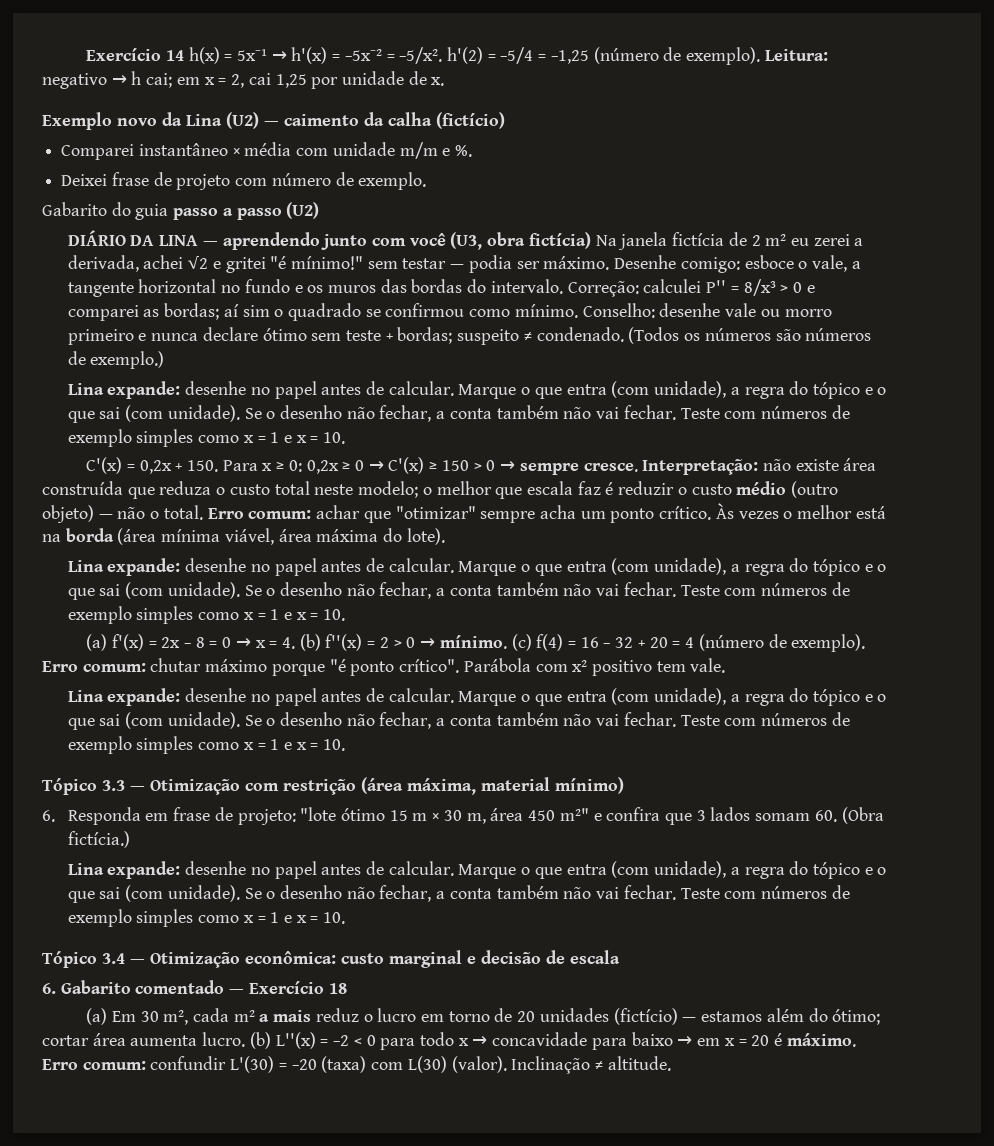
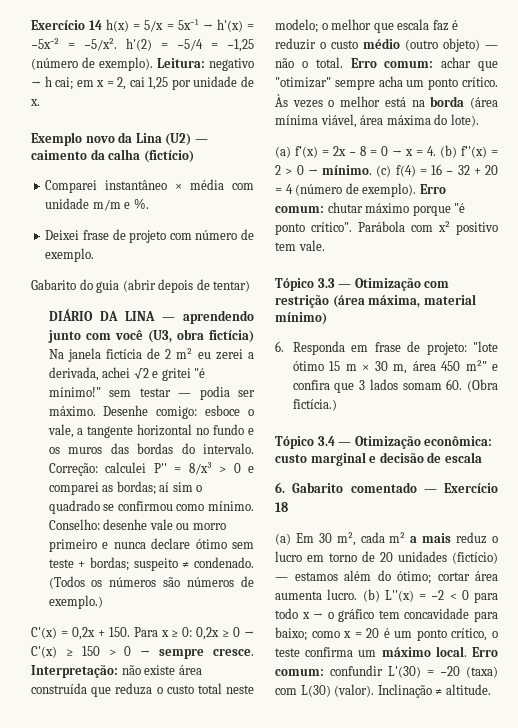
(233, 57) none -> [144,20,174,32] 5/x =
[173,202,320,220] passo a passo (U2) -> [122,279,251,293] (abrir depois de tentar)
[67,381,887,399] [67,405,850,423] [67,429,346,447] // Lina expande: desenhe no papel antes de calcular. Marque o que entra (com unidade), a regra do tópico e o que sai (com unidade). Se o desenho não fechar, a conta também não vai fechar. Teste com números de exemplo simples como x = 1 e x = 10. -> (103, 602) none
[67,558,887,576] [67,582,850,600] [67,606,346,624] // Lina expande: desenhe no papel antes de calcular. Marque o que entra (com unidade), a regra do tópico e o que sai (com unidade). Se o desenho não fechar, a conta também não vai fechar. Teste com números de exemplo simples como x = 1 e x = 10. -> (479, 120) none
[67,688,887,706] [67,712,850,730] [67,736,346,754] // Lina expande: desenhe no papel antes de calcular. Marque o que entra (com unidade), a regra do tópico e o que sai (com unidade). Se o desenho não fechar, a conta também não vai fechar. Teste com números de exemplo simples como x = 1 e x = 10. -> (325, 245) none
[67,861,887,879] [67,885,850,903] [67,909,346,927] // Lina expande: desenhe no papel antes de calcular. Marque o que entra (com unidade), a regra do tópico e o que sai (com unidade). Se o desenho não fechar, a conta também não vai fechar. Teste com números de exemplo simples como x = 1 e x = 10. -> (337, 405) none
[492,1032,856,1050] concavidade para baixo → em x = 20 é máximo. -> [327,608,498,622] [275,627,498,641] [275,646,467,657] o gráfico tem concavidade para baixo; como x = 20 é um ponto crítico, o teste confirma um máximo local.

